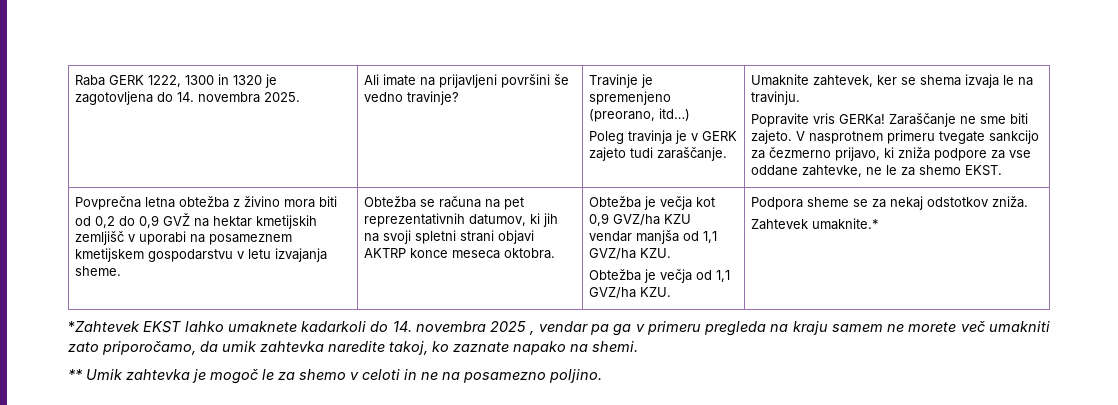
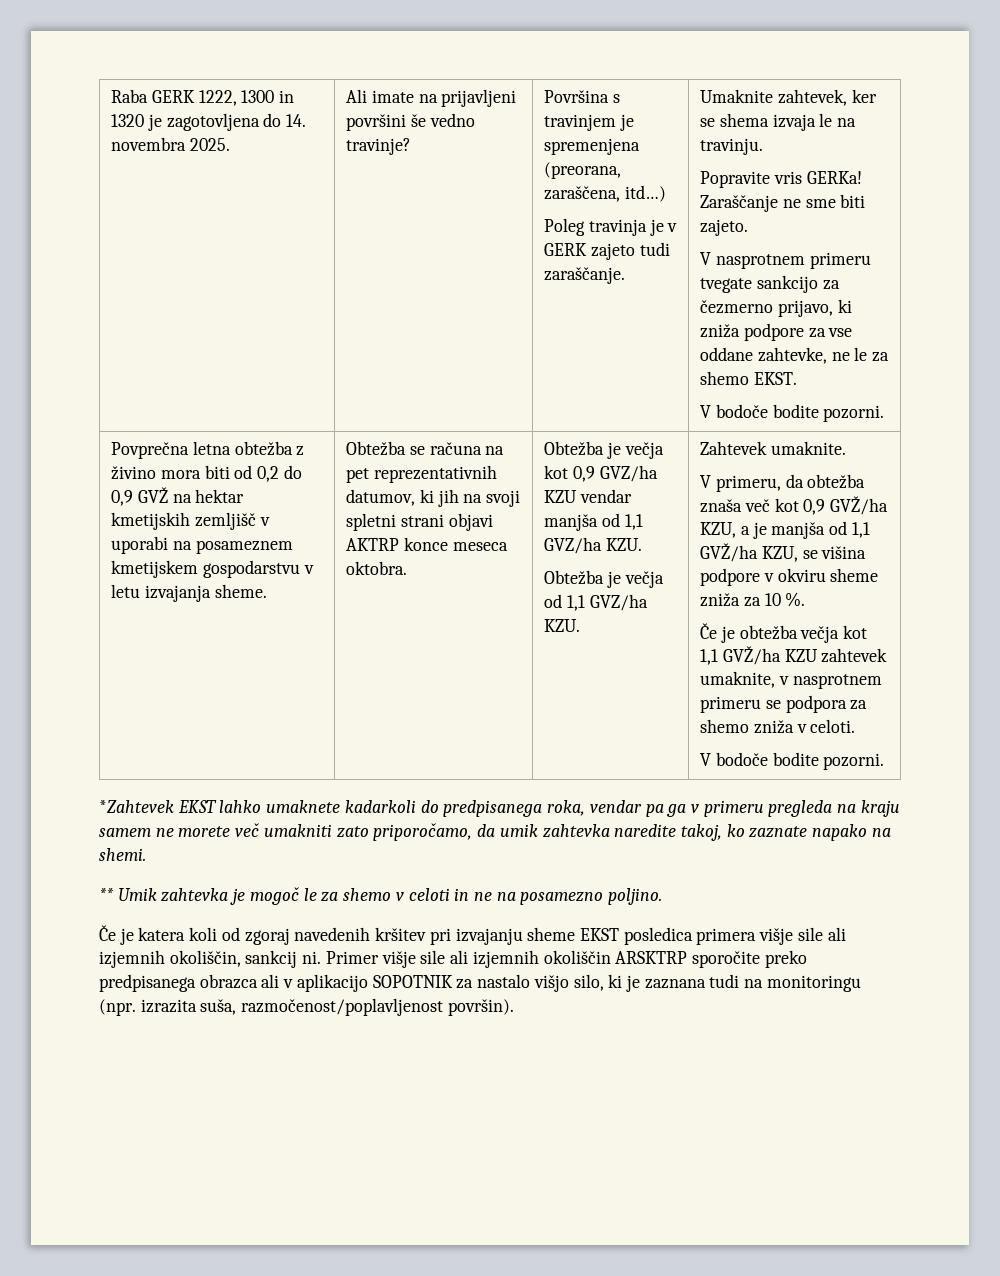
[589,74,654,88] [589,91,672,105] [589,109,656,122] Travinje je spremenjeno (preorano, -> [544,90,620,103] [544,114,634,131] [544,138,641,155] [544,162,622,179] [544,186,621,202] Površina s travinjem je spremenjena (preorana, zaraščena,
(793, 137) none -> (749, 227) //
(1003, 170) none -> [700,404,885,422] // V bodoče bodite pozorni.
[751,196,1029,210] [751,218,880,230] Podpora sheme se za nekaj odstotkov zniža. // Zahtevek umaknite.* -> [700,441,846,455] [700,474,866,492] [700,496,888,515] [700,521,870,539] [700,543,867,562] [700,568,879,586] [700,592,806,607] [700,623,867,643] [700,646,888,665] [700,671,882,689] [700,695,868,713] [700,719,856,734] [700,752,885,770] Zahtevek umaknite. // V primeru, da obtežba znaša več kot 0,9 GVŽ/ha KZU, a je manjša od 1,1 GVŽ/ha KZU, se višina podpore v okviru sheme zniža za 10 %. // Če je obtežba večja kot 1,1 GVŽ/ha KZU zahtevek umaknite, v nasprotnem primeru se podpora za shemo zniža v celoti. // V bodoče bodite pozorni.
[392,321,535,335] 14. novembra 2025 , -> [443,800,586,817] predpisanega roka,
(602, 376) none -> [99,925,846,945] [99,950,807,968] [99,974,861,992] [99,998,514,1016] // Če je katera koli od zgoraj navedenih kršitev pri izvajanju sheme EKST posledica primera višje sile ali izjemnih okoliščin, sankcij ni. Primer višje sile ali izjemnih okoliščin ARSKTRP sporočite preko predpisanega obrazca ali v aplikacijo SOPOTNIK za nastalo višjo silo, ki je zaznana tudi na monitoringu (npr. izrazita suša, razmočenost/poplavljenost površin).

